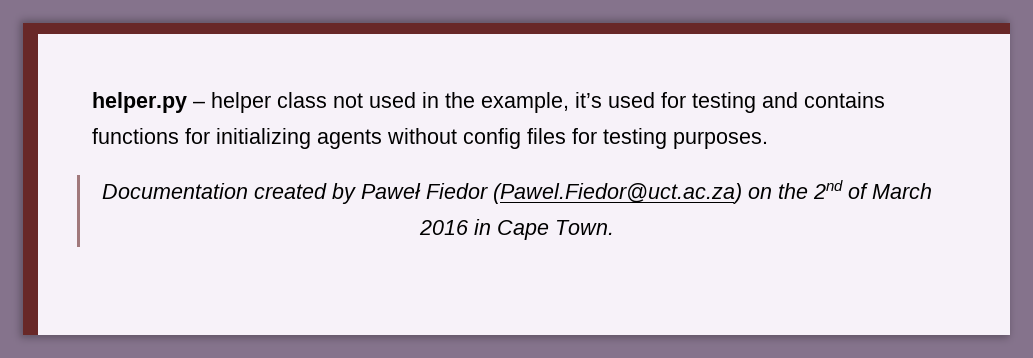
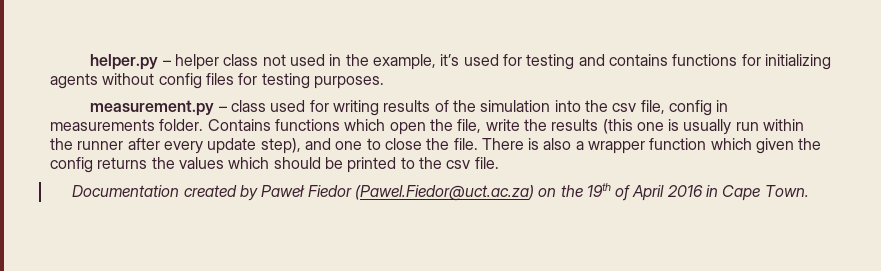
(768, 140) none -> [90,100,729,116] [50,119,805,135] [50,138,822,154] [50,157,499,173] // measurement.py – class used for writing results of the simulation into the csv file, config in measurements folder. Contains functions which open the file, write the results (this one is usually run within the runner after every update step), and one to close the file. There is also a wrapper function which given the config returns the values which should be printed to the csv file.
[812,180,932,199] 2nd of March -> [586,183,665,201] 19th of April

